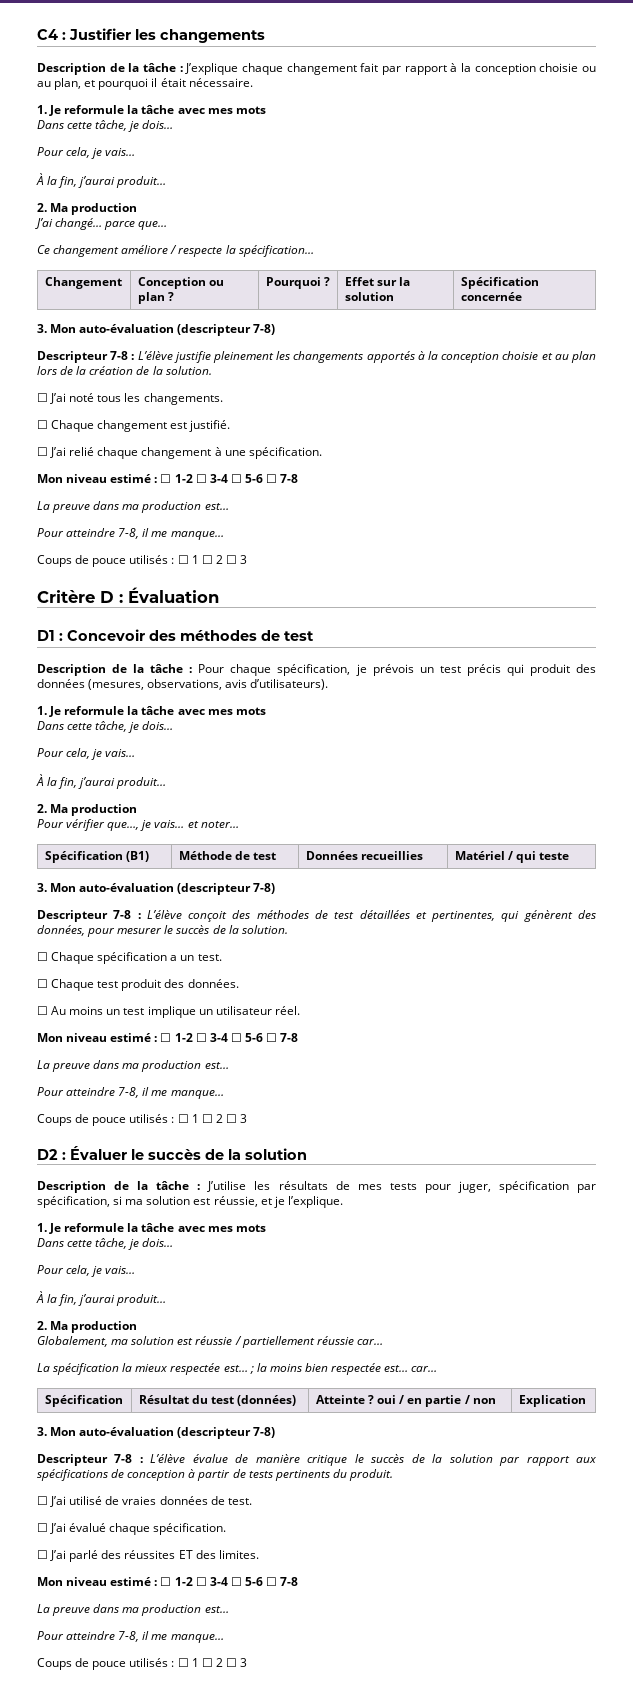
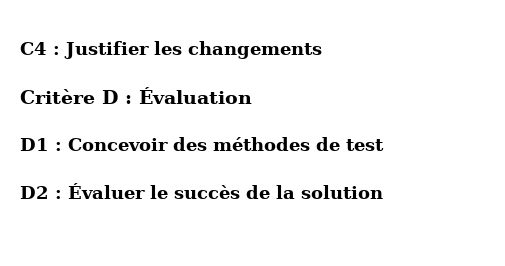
[37,63,597,75] [37,78,253,90] [37,105,266,116] [37,120,174,132] [37,147,136,159] [36,173,167,188] [37,203,138,215] [35,218,168,230] [37,245,314,257] [44,277,122,289] [137,277,224,289] [137,292,174,304] [265,277,330,289] [344,277,411,286] [344,292,394,301] [460,277,539,289] [460,292,522,301] [37,324,276,336] [37,351,596,363] [37,366,212,375] [37,393,223,405] [37,420,231,432] [37,447,322,459] [37,474,299,483] [37,501,229,513] [37,528,224,540] [37,555,248,567] // Description de la tâche : J’explique chaque changement fait par rapport à la conception choisie ou au plan, et pourquoi il était nécessaire. // 1. Je reformule la tâche avec mes mots // Dans cette tâche, je dois… // Pour cela, je vais… // À la fin, j’aurai produit… // 2. Ma production // J’ai changé… parce que… // Ce changement améliore / respecte la spécification… // Changement | Conception ou plan ? | Pourquoi ? | Effet sur la solution | Spécification concernée // 3. Mon auto-évaluation (descripteur 7-8) // Descripteur 7-8 : L’élève justifie pleinement les changements apportés à la conception choisie et au plan lors de la création de la solution. // ☐ J’ai noté tous les changements. // ☐ Chaque changement est justifié. // ☐ J’ai relié chaque changement à une spécification. // Mon niveau estimé : ☐ 1-2 ☐ 3-4 ☐ 5-6 ☐ 7-8 // La preuve dans ma production est… // Pour atteindre 7-8, il me manque… // Coups de pouce utilisés : ☐ 1 ☐ 2 ☐ 3 -> (322, 50) none
[37,664,596,676] [37,679,329,690] [37,706,266,717] [37,721,174,733] [37,748,136,760] [36,774,167,789] [37,804,138,816] [37,819,239,831] [44,851,149,863] [178,851,277,860] [305,851,423,860] [454,851,570,863] [37,883,276,895] [37,910,596,922] [37,925,288,937] [37,952,222,964] [37,979,239,991] [37,1006,300,1018] [37,1033,299,1042] [37,1060,229,1072] [37,1087,224,1099] [37,1114,248,1126] // Description de la tâche : Pour chaque spécification, je prévois un test précis qui produit des données (mesures, observations, avis d’utilisateurs). // 1. Je reformule la tâche avec mes mots // Dans cette tâche, je dois… // Pour cela, je vais… // À la fin, j’aurai produit… // 2. Ma production // Pour vérifier que…, je vais… et noter… // Spécification (B1) | Méthode de test | Données recueillies | Matériel / qui teste // 3. Mon auto-évaluation (descripteur 7-8) // Descripteur 7-8 : L’élève conçoit des méthodes de test détaillées et pertinentes, qui génèrent des données, pour mesurer le succès de la solution. // ☐ Chaque spécification a un test. // ☐ Chaque test produit des données. // ☐ Au moins un test implique un utilisateur réel. // Mon niveau estimé : ☐ 1-2 ☐ 3-4 ☐ 5-6 ☐ 7-8 // La preuve dans ma production est… // Pour atteindre 7-8, il me manque… // Coups de pouce utilisés : ☐ 1 ☐ 2 ☐ 3 -> (384, 145) none
[37,1181,596,1193] [37,1196,343,1208] [37,1223,266,1234] [37,1238,174,1250] [37,1265,136,1277] [36,1291,167,1306] [37,1321,138,1333] [37,1336,383,1348] [37,1363,438,1375] [44,1395,123,1407] [138,1395,297,1406] [315,1395,496,1407] [518,1395,586,1407] [37,1427,276,1439] [37,1454,597,1466] [37,1469,393,1481] [37,1496,252,1507] [37,1523,227,1535] [37,1550,259,1562] [37,1577,299,1586] [37,1604,229,1616] [37,1631,224,1643] [37,1658,248,1670] // Description de la tâche : J’utilise les résultats de mes tests pour juger, spécification par spécification, si ma solution est réussie, et je l’explique. // 1. Je reformule la tâche avec mes mots // Dans cette tâche, je dois… // Pour cela, je vais… // À la fin, j’aurai produit… // 2. Ma production // Globalement, ma solution est réussie / partiellement réussie car… // La spécification la mieux respectée est… ; la moins bien respectée est… car… // Spécification | Résultat du test (données) | Atteinte ? oui / en partie / non | Explication // 3. Mon auto-évaluation (descripteur 7-8) // Descripteur 7-8 : L’élève évalue de manière critique le succès de la solution par rapport aux spécifications de conception à partir de tests pertinents du produit. // ☐ J’ai utilisé de vraies données de test. // ☐ J’ai évalué chaque spécification. // ☐ J’ai parlé des réussites ET des limites. // Mon niveau estimé : ☐ 1-2 ☐ 3-4 ☐ 5-6 ☐ 7-8 // La preuve dans ma production est… // Pour atteindre 7-8, il me manque… // Coups de pouce utilisés : ☐ 1 ☐ 2 ☐ 3 -> (383, 192) none

